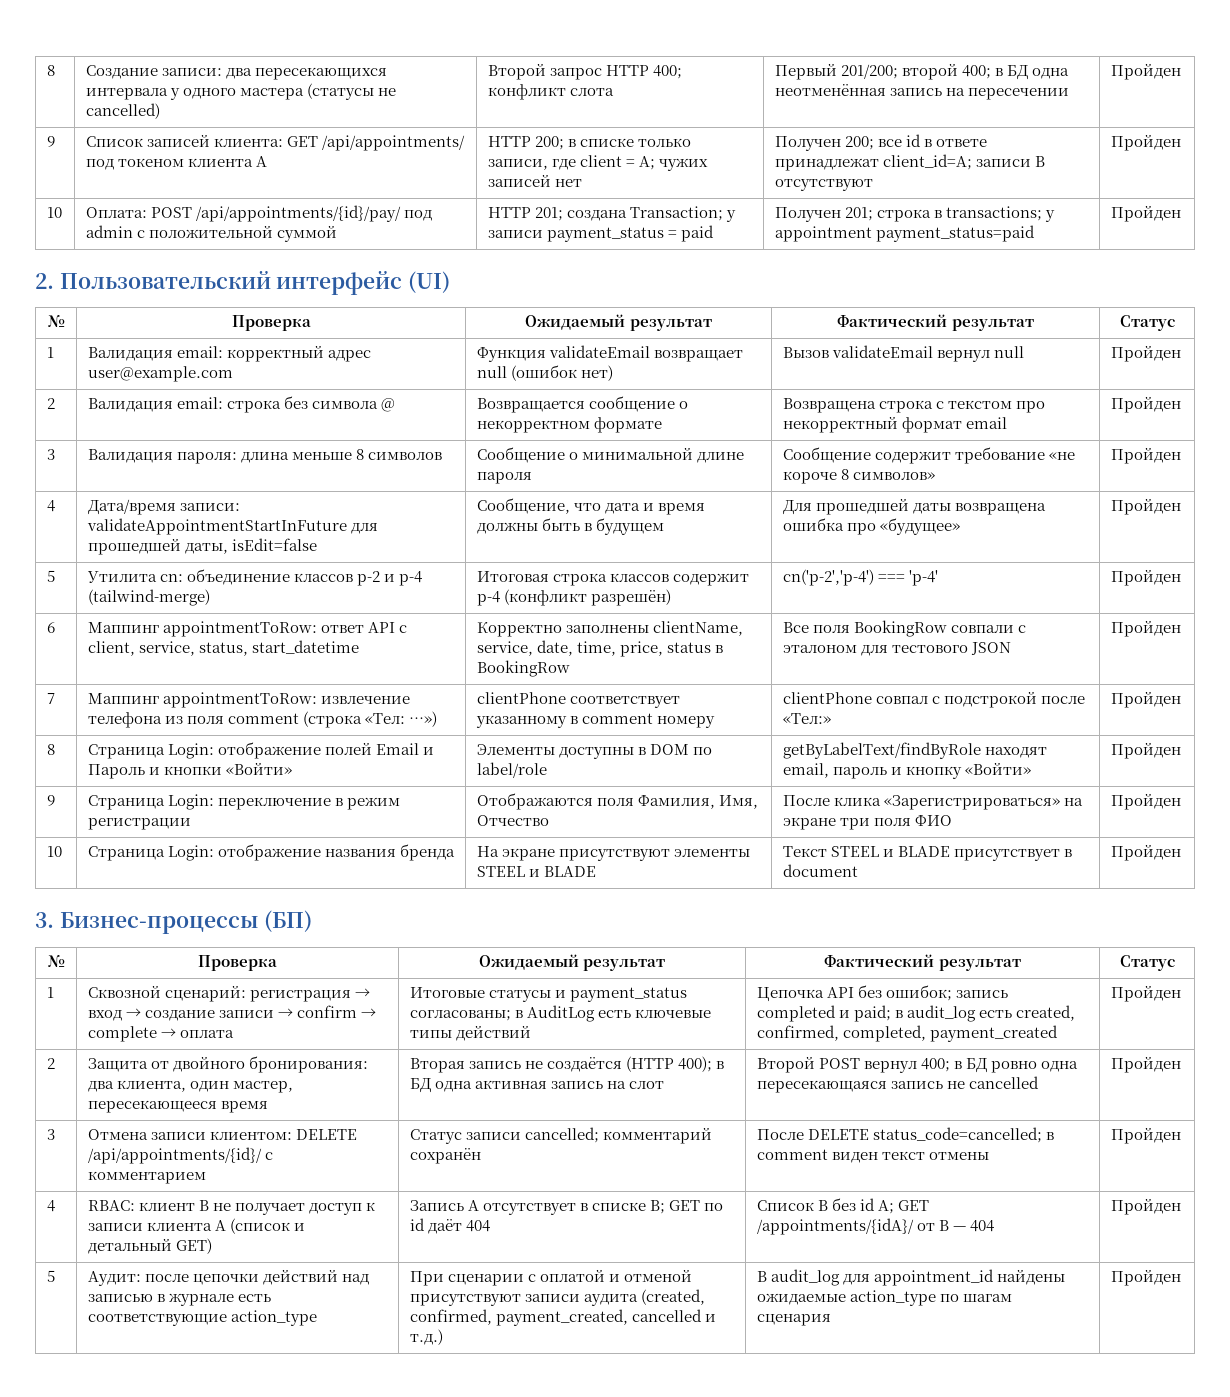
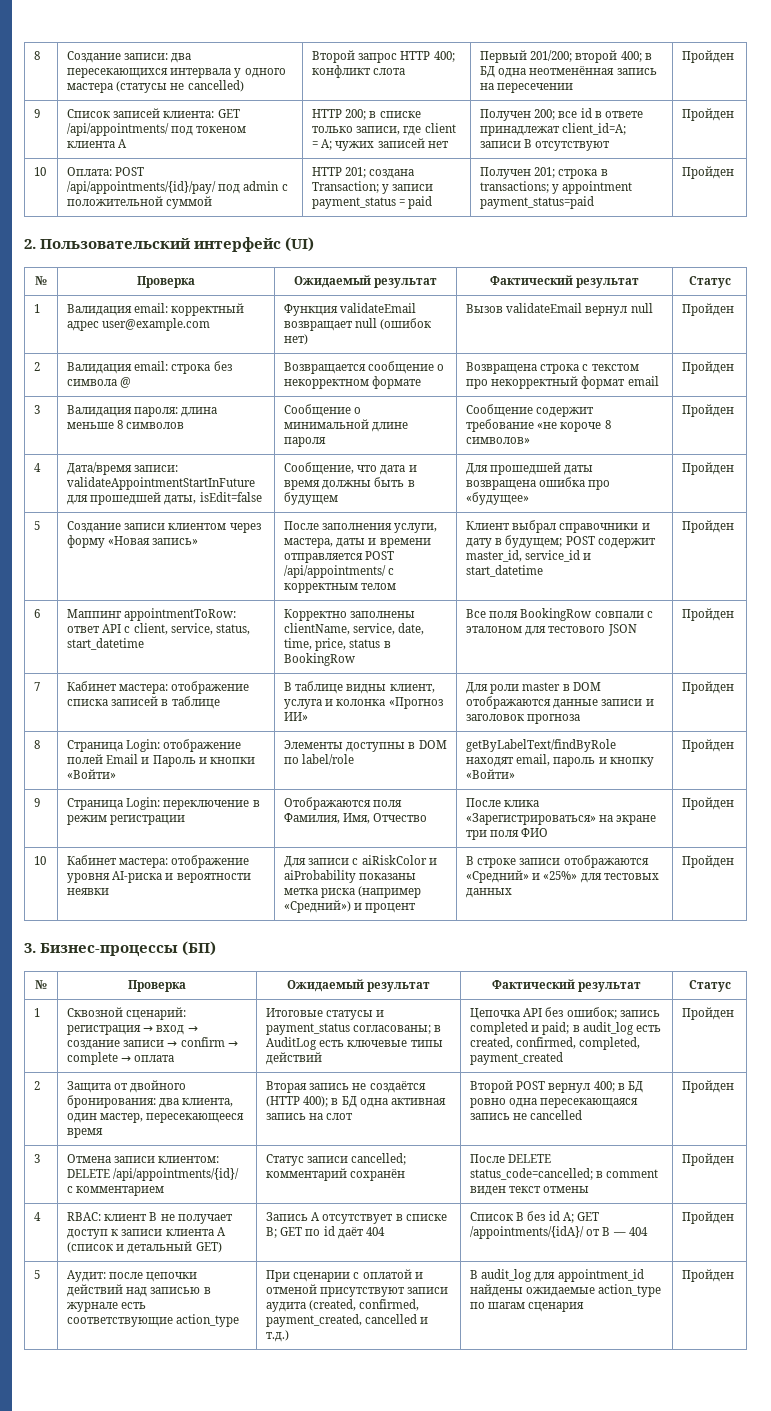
[86,569,422,586] [87,589,210,606] [476,571,749,586] [476,589,671,606] [782,569,938,586] Утилита cn: объединение классов p-2 и p-4 (tailwind-merge) | Итоговая строка классов содержит p-4 (конфликт разрешён) | cn('p-2','p-4') === 'p-4' -> [67,521,261,533] [67,535,199,548] [284,521,438,533] [284,538,431,548] [284,551,395,563] [284,565,395,578] [284,583,397,593] [466,520,650,533] [466,535,656,548] [466,550,592,562] [466,565,544,577] Создание записи клиентом через форму «Новая запись» | После заполнения услуги, мастера, даты и времени отправляется POST /api/appointments/ с корректным телом | Клиент выбрал справочники и дату в будущем; POST содержит master_id, service_id и start_datetime
[87,692,410,708] [87,711,437,728] [476,692,680,708] [475,713,715,728] [782,691,1085,708] [782,713,831,724] Маппинг appointmentToRow: извлечение телефона из поля comment (строка «Тел: …») | clientPhone соответствует указанному в comment номеру | clientPhone совпал с подстрокой после «Тел:» -> [67,681,250,694] [67,696,220,709] [284,681,435,694] [284,697,443,709] [284,712,309,721] [466,682,601,694] [466,696,654,709] [466,714,581,724] Кабинет мастера: отображение списка записей в таблице | В таблице видны клиент, услуга и колонка «Прогноз ИИ» | Для роли master в DOM отображаются данные записи и заголовок прогноза
[87,844,455,861] [476,846,750,861] [476,866,596,877] [782,846,1072,861] [782,864,858,877] Страница Login: отображение названия бренда | На экране присутствуют элементы STEEL и BLADE | Текст STEEL и BLADE присутствует в document -> [67,855,250,868] [67,871,251,883] [67,888,110,895] [284,855,437,868] [284,870,417,883] [284,886,422,898] [284,900,417,913] [466,855,649,868] [466,870,659,883] [466,888,513,898] Кабинет мастера: отображение уровня AI-риска и вероятности неявки | Для записи с aiRiskColor и aiProbability показаны метка риска (например «Средний») и процент | В строке записи отображаются «Средний» и «25%» для тестовых данных

